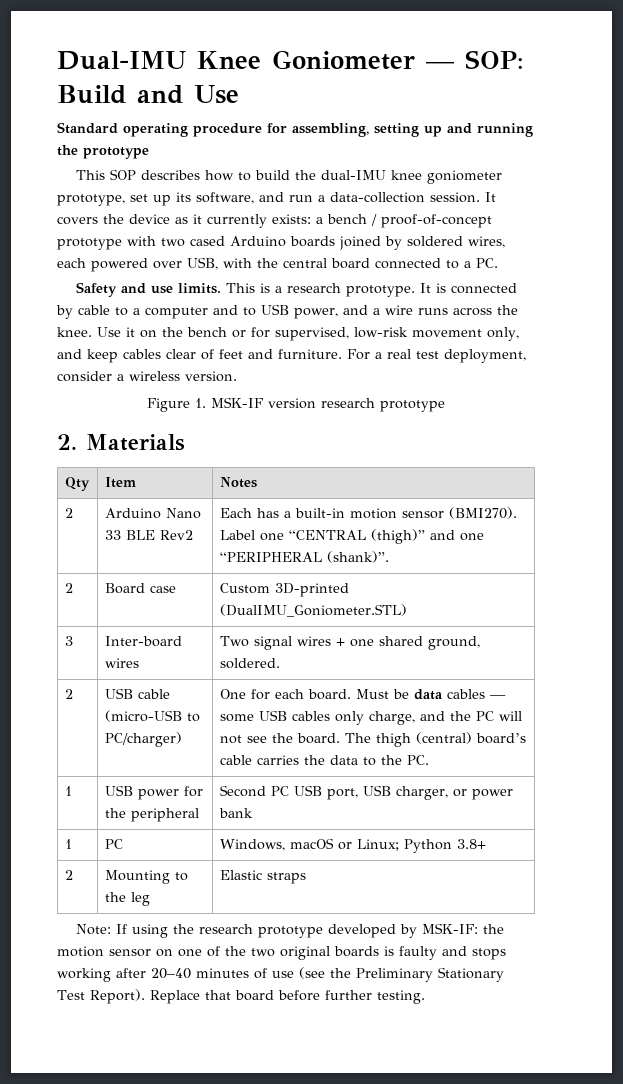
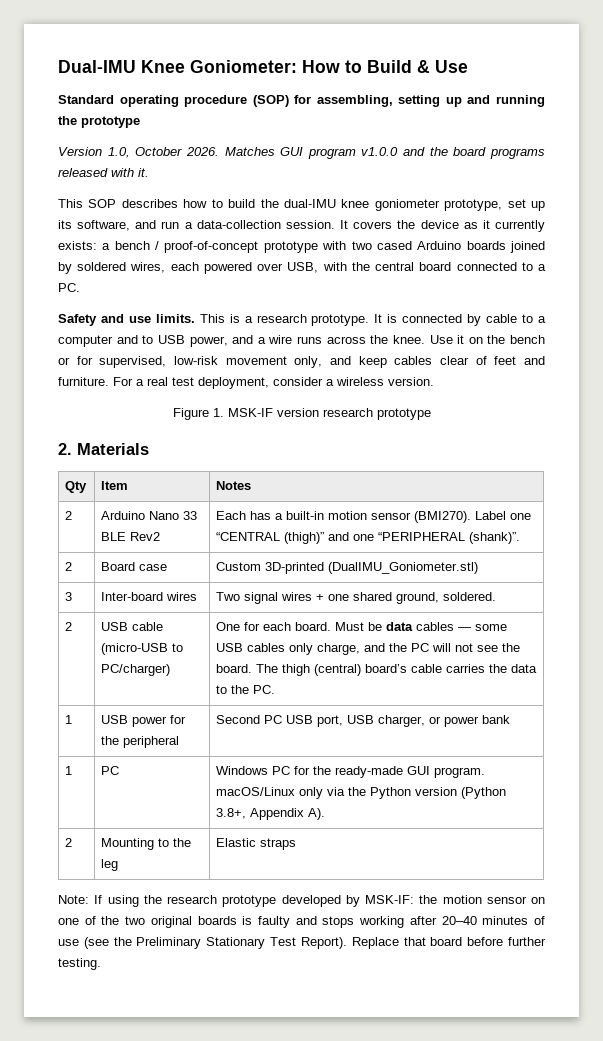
[272,50,524,70] [57,85,183,104] Goniometer — SOP: Build and -> [190,60,430,73] Goniometer: How to Build &
(262, 130) none -> [252,95,289,107] (SOP)
(149, 153) none -> [58,147,545,159] [58,168,149,177] // Version 1.0, October 2026. Matches GUI program v1.0.0 and the board programs released with it.
[219,604,407,617] (DualIMU_Goniometer.STL) -> [328,562,479,574] (DualIMU_Goniometer.stl)
[219,838,486,853] Windows, macOS or Linux; Python 3.8+ -> [216,766,486,778] [216,787,507,799] [216,808,326,820] Windows PC for the ready-made GUI program. macOS/Linux only via the Python version (Python 3.8+, Appendix A).

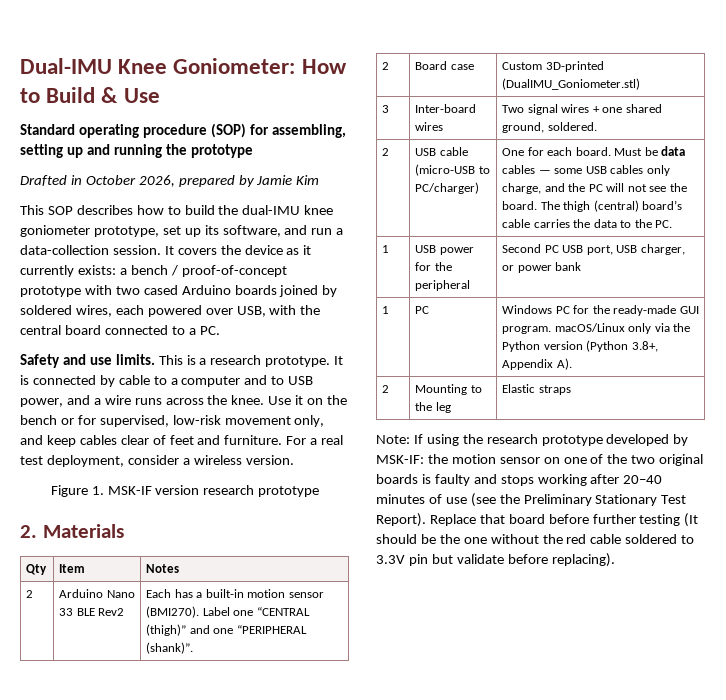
[58,147,545,159] [58,168,149,177] Version 1.0, October 2026. Matches GUI program v1.0.0 and the board programs released with it. -> [20,175,320,187] Drafted in October 2026, prepared by Jamie Kim
[58,958,101,970] testing. -> [639,513,699,527] [376,534,695,544] [376,553,615,567] testing (It should be the one without the red cable soldered to 3.3V pin but validate before replacing).

